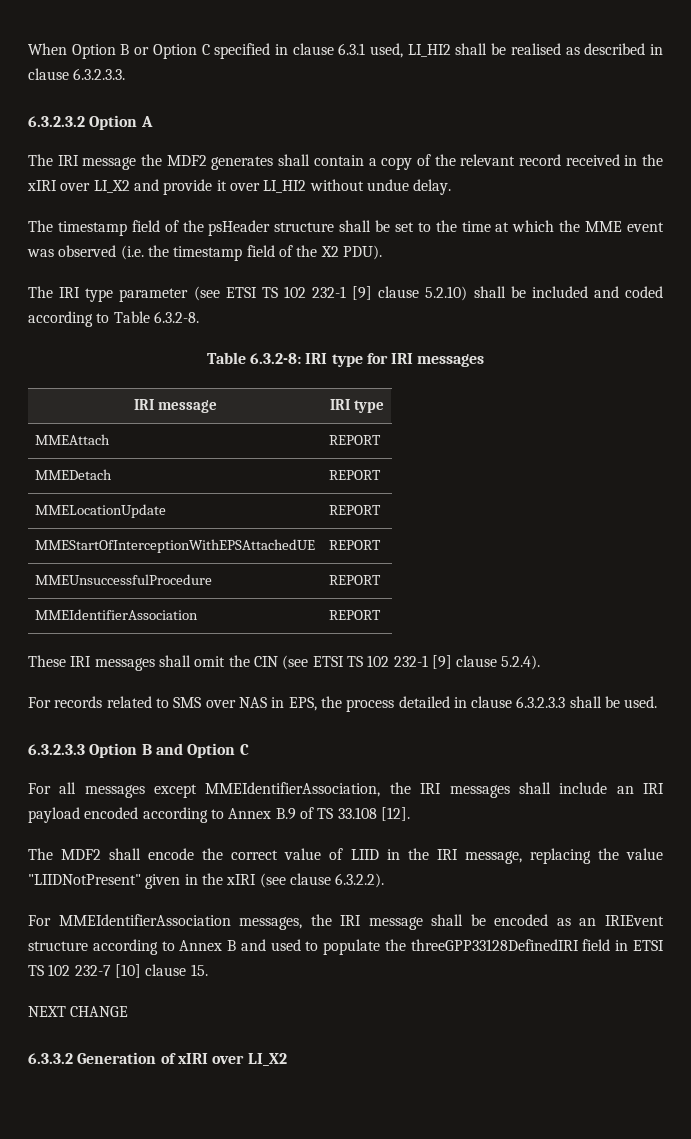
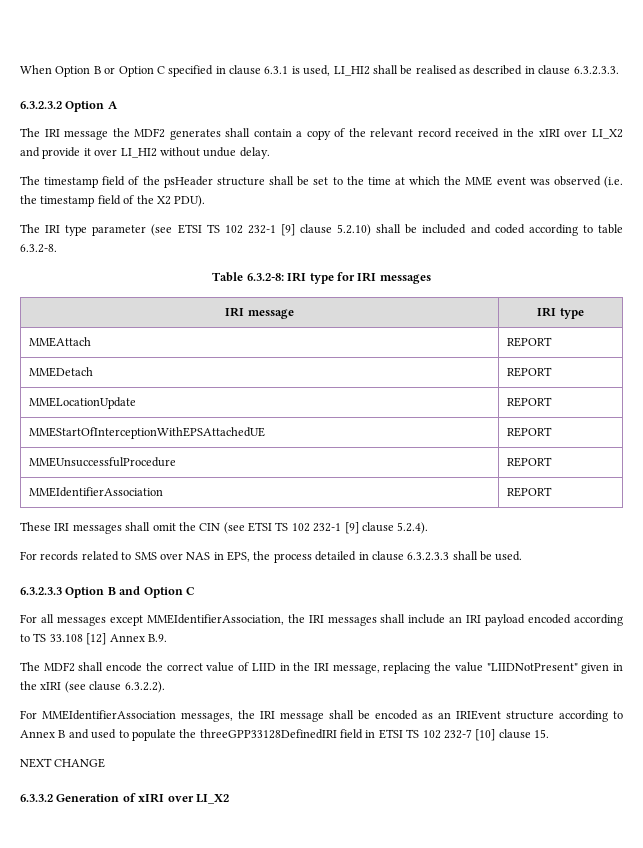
(366, 49) none -> [291,66,300,74] is
[113,311,150,323] Table -> [598,224,623,234] table
[228,807,410,821] Annex B.9 of TS 33.108 [12]. -> [33,633,167,645] TS 33.108 [12] Annex B.9.

